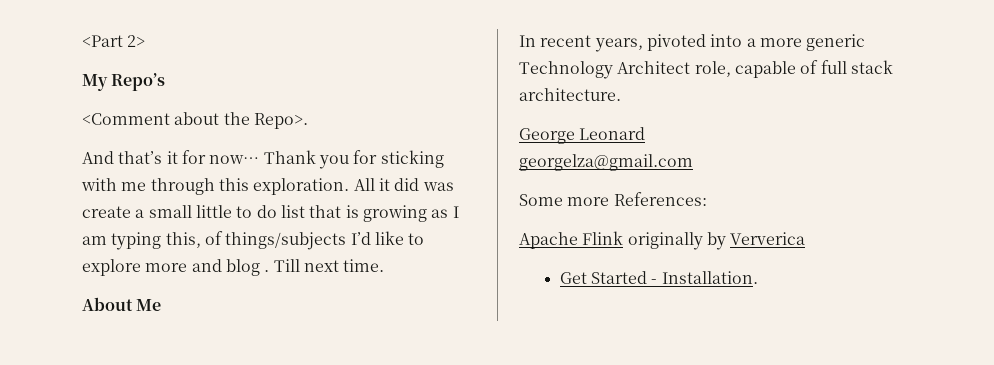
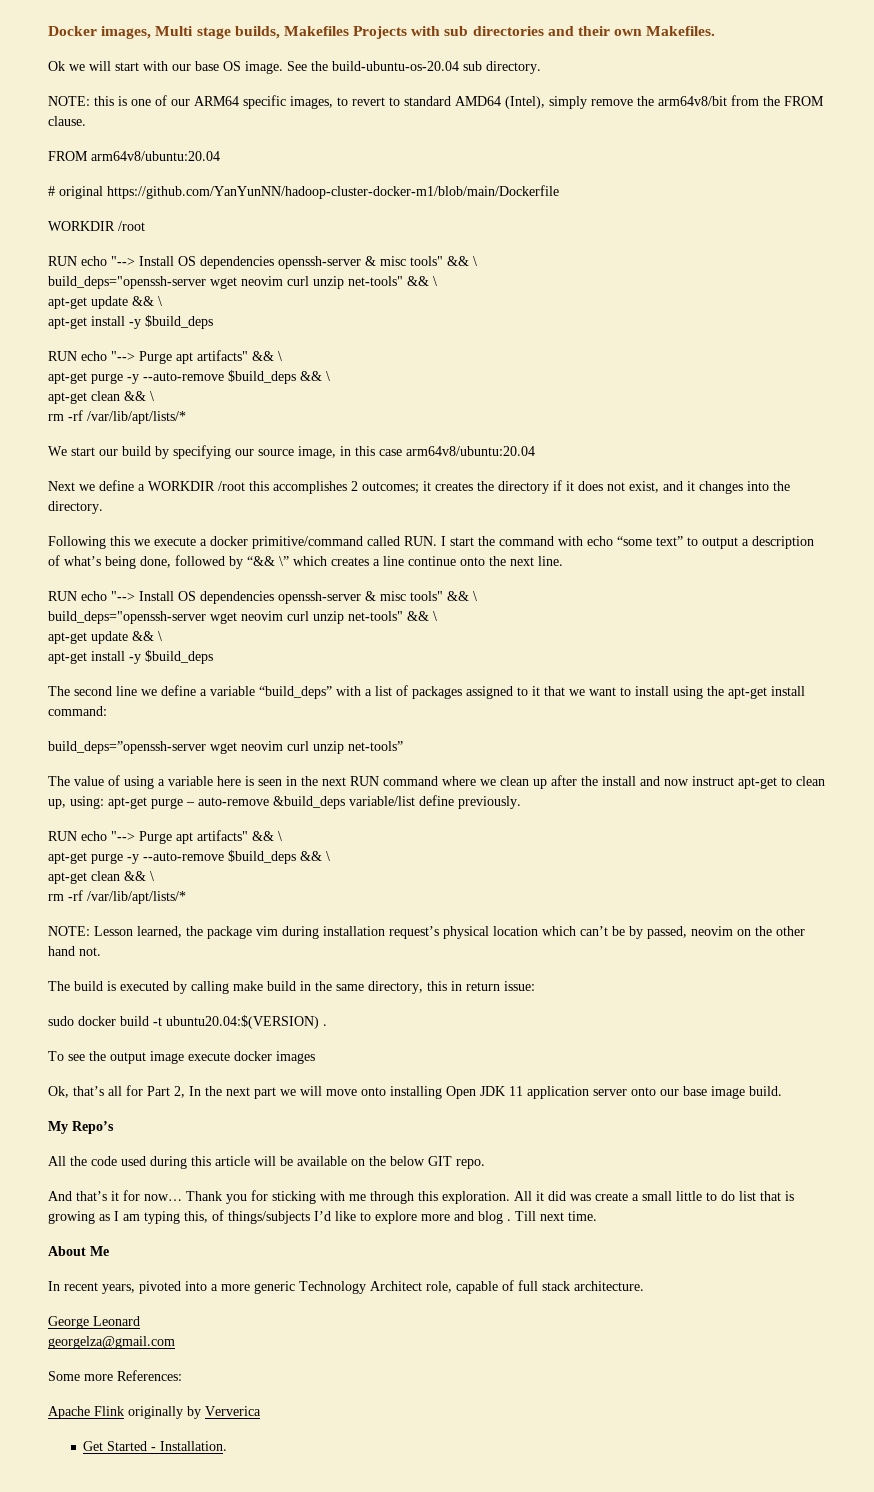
[82,35,146,47] [82,73,166,91] [82,112,308,129] <Part 2> // My Repo’s // <Comment about the Repo>. -> [48,26,716,39] [48,61,541,74] [48,95,824,109] [48,116,86,126] [48,151,220,161] [48,185,559,199] [48,221,145,231] [48,256,477,269] [48,276,437,289] [48,296,162,309] [48,315,213,329] [48,350,282,364] [48,370,330,384] [48,391,154,404] [48,410,186,424] [48,445,535,459] [48,480,790,494] [48,501,103,514] [48,536,814,549] [48,555,563,569] [48,591,477,604] [48,611,437,624] [48,631,162,644] [48,650,213,664] [48,685,805,699] [48,706,107,716] [48,741,403,754] [48,775,825,789] [48,795,521,809] [48,830,282,844] [48,850,330,864] [48,871,154,884] [48,890,186,904] [48,926,805,939] [48,946,101,956] [48,981,535,994] [48,1015,327,1029] [48,1051,315,1064] [48,1085,782,1099] [48,1121,114,1134] [48,1156,485,1169] Docker images, Multi stage builds, Makefiles Projects with sub directories and their own Makefiles. // Ok we will start with our base OS image. See the build-ubuntu-os-20.04 sub directory. // NOTE: this is one of our ARM64 specific images, to revert to standard AMD64 (Intel), simply remove the arm64v8/bit from the FROM clause. // FROM arm64v8/ubuntu:20.04 // # original https://github.com/YanYunNN/hadoop-cluster-docker-m1/blob/main/Dockerfile // WORKDIR /root // RUN echo "--> Install OS dependencies openssh-server & misc tools" && \ // build_deps="openssh-server wget neovim curl unzip net-tools" && \ // apt-get update && \ // apt-get install -y $build_deps // RUN echo "--> Purge apt artifacts" && \ // apt-get purge -y --auto-remove $build_deps && \ // apt-get clean && \ // rm -rf /var/lib/apt/lists/* // We start our build by specifying our source image, in this case arm64v8/ubuntu:20.04 // Next we define a WORKDIR /root this accomplishes 2 outcomes; it creates the directory if it does not exist, and it changes into the directory. // Following this we execute a docker primitive/command called RUN. I start the command with echo “some text” to output a description of what’s being done, followed by “&& \” which creates a line continue onto the next line. // RUN echo "--> Install OS dependencies openssh-server & misc tools" && \ // build_deps="openssh-server wget neovim curl unzip net-tools" && \ // apt-get update && \ // apt-get install -y $build_deps // The second line we define a variable “build_deps” with a list of packages assigned to it that we want to install using the apt-get install command: // build_deps=”openssh-server wget neovim curl unzip net-tools” // The value of using a variable here is seen in the next RUN command where we clean up after the install and now instruct apt-get to clean up, using: apt-get purge – auto-remove &build_deps variable/list define previously. // RUN echo "--> Purge apt artifacts" && \ // apt-get purge -y --auto-remove $build_deps && \ // apt-get clean && \ // rm -rf /var/lib/apt/lists/* // NOTE: Lesson learned, the package vim during installation request’s physical location which can’t be by passed, neovim on the other hand not. // The build is executed by calling make build in the same directory, this in return issue: // sudo docker build -t ubuntu20.04:$(VERSION) . // To see the output image execute docker images // Ok, that’s all for Part 2, In the next part we will move onto installing Open JDK 11 application server onto our base image build. // My Repo’s // All the code used during this article will be available on the below GIT repo.

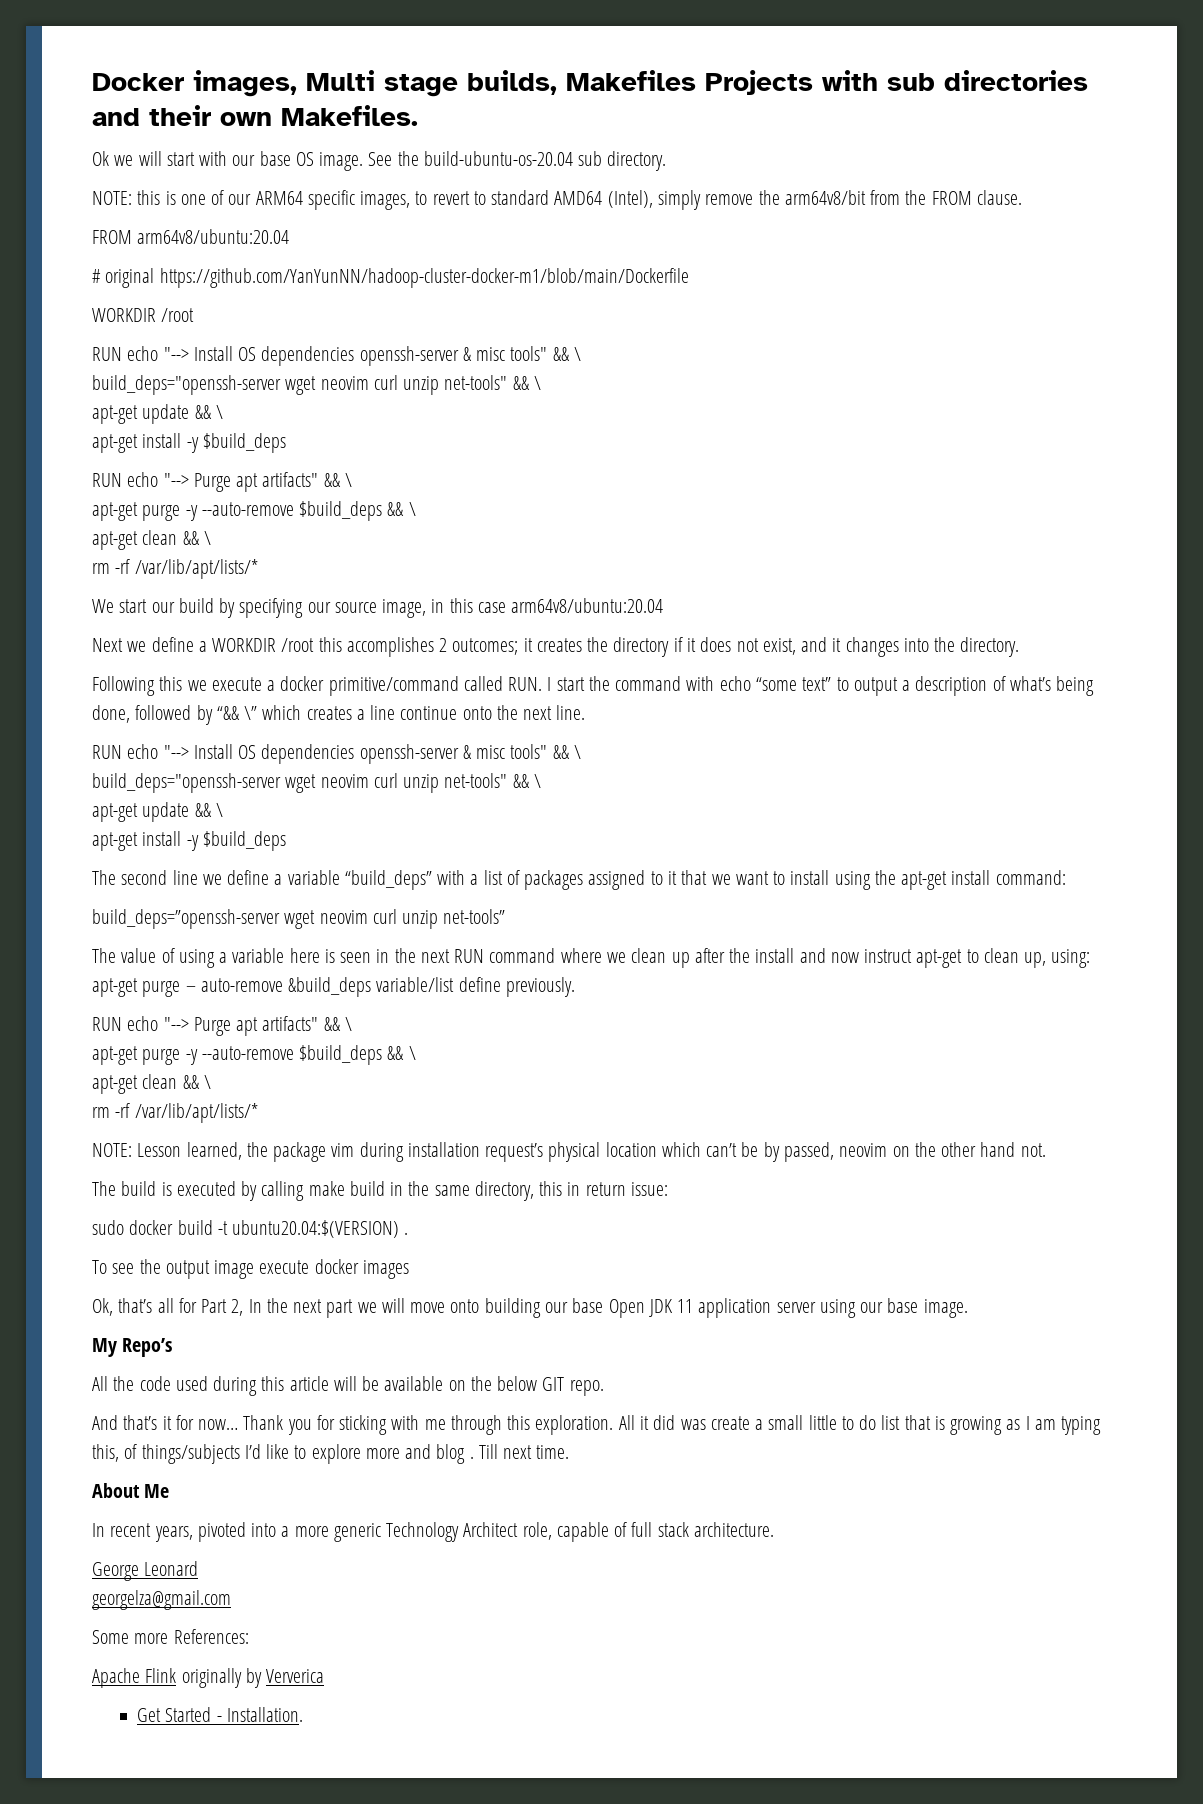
[390,1086,442,1099] installing -> [484,1298,604,1318] building our base
[631,1086,782,1099] onto our base image build. -> [819,1298,968,1318] using our base image.

